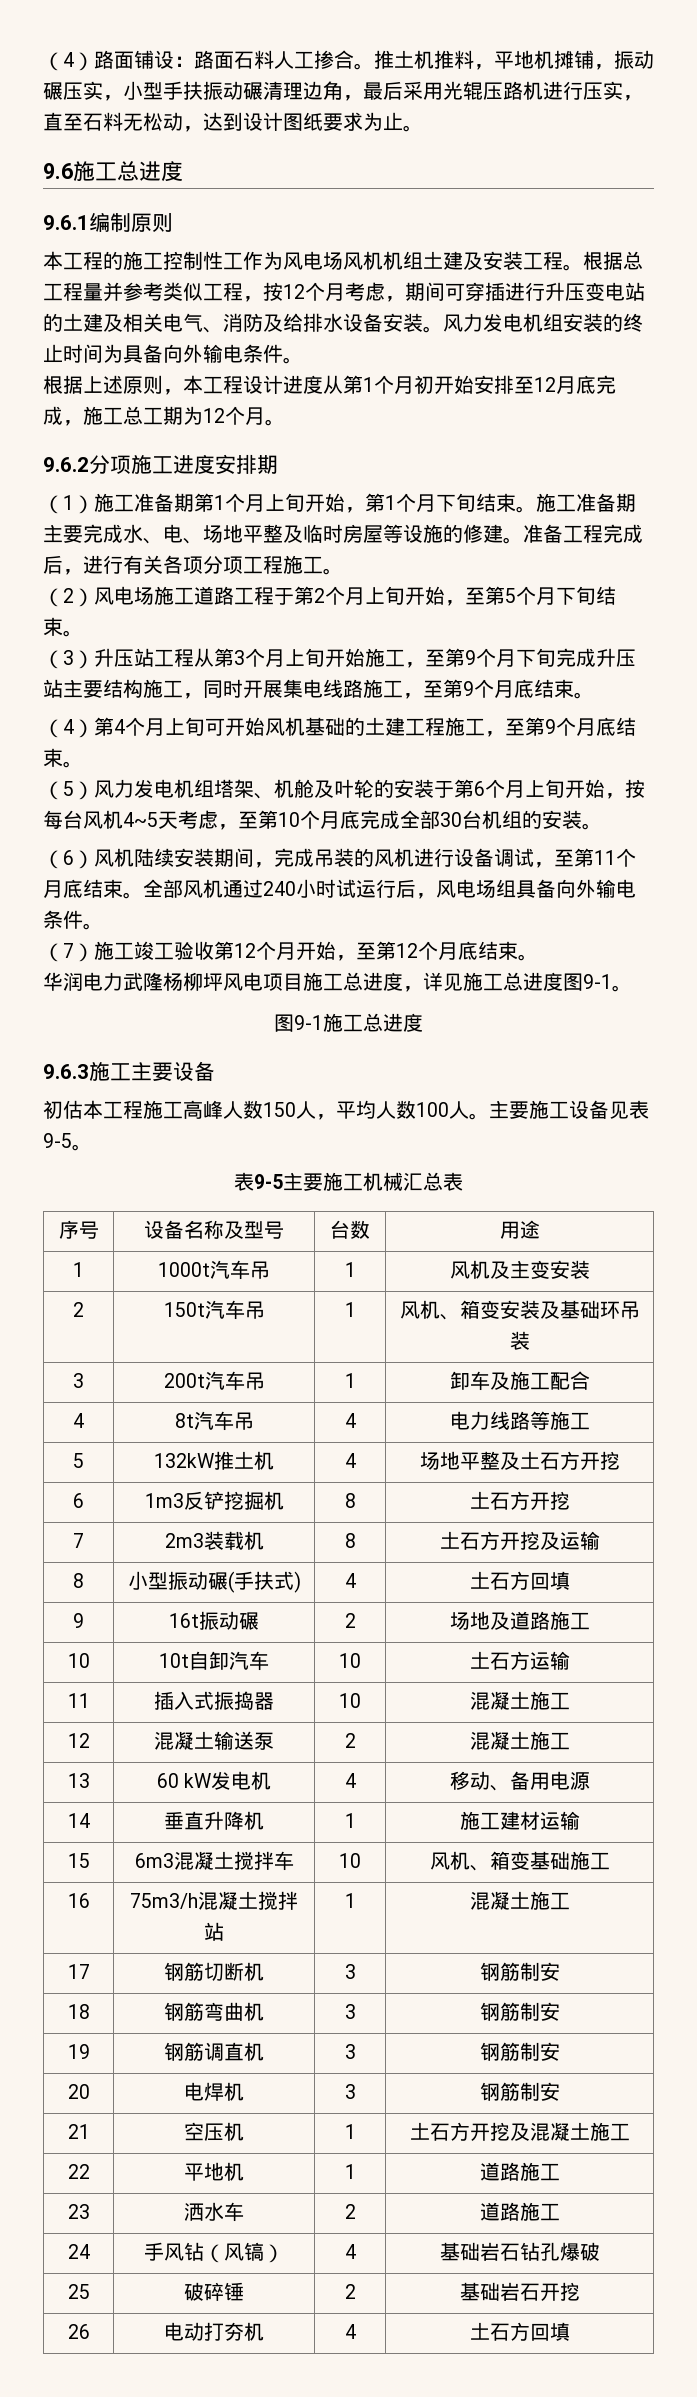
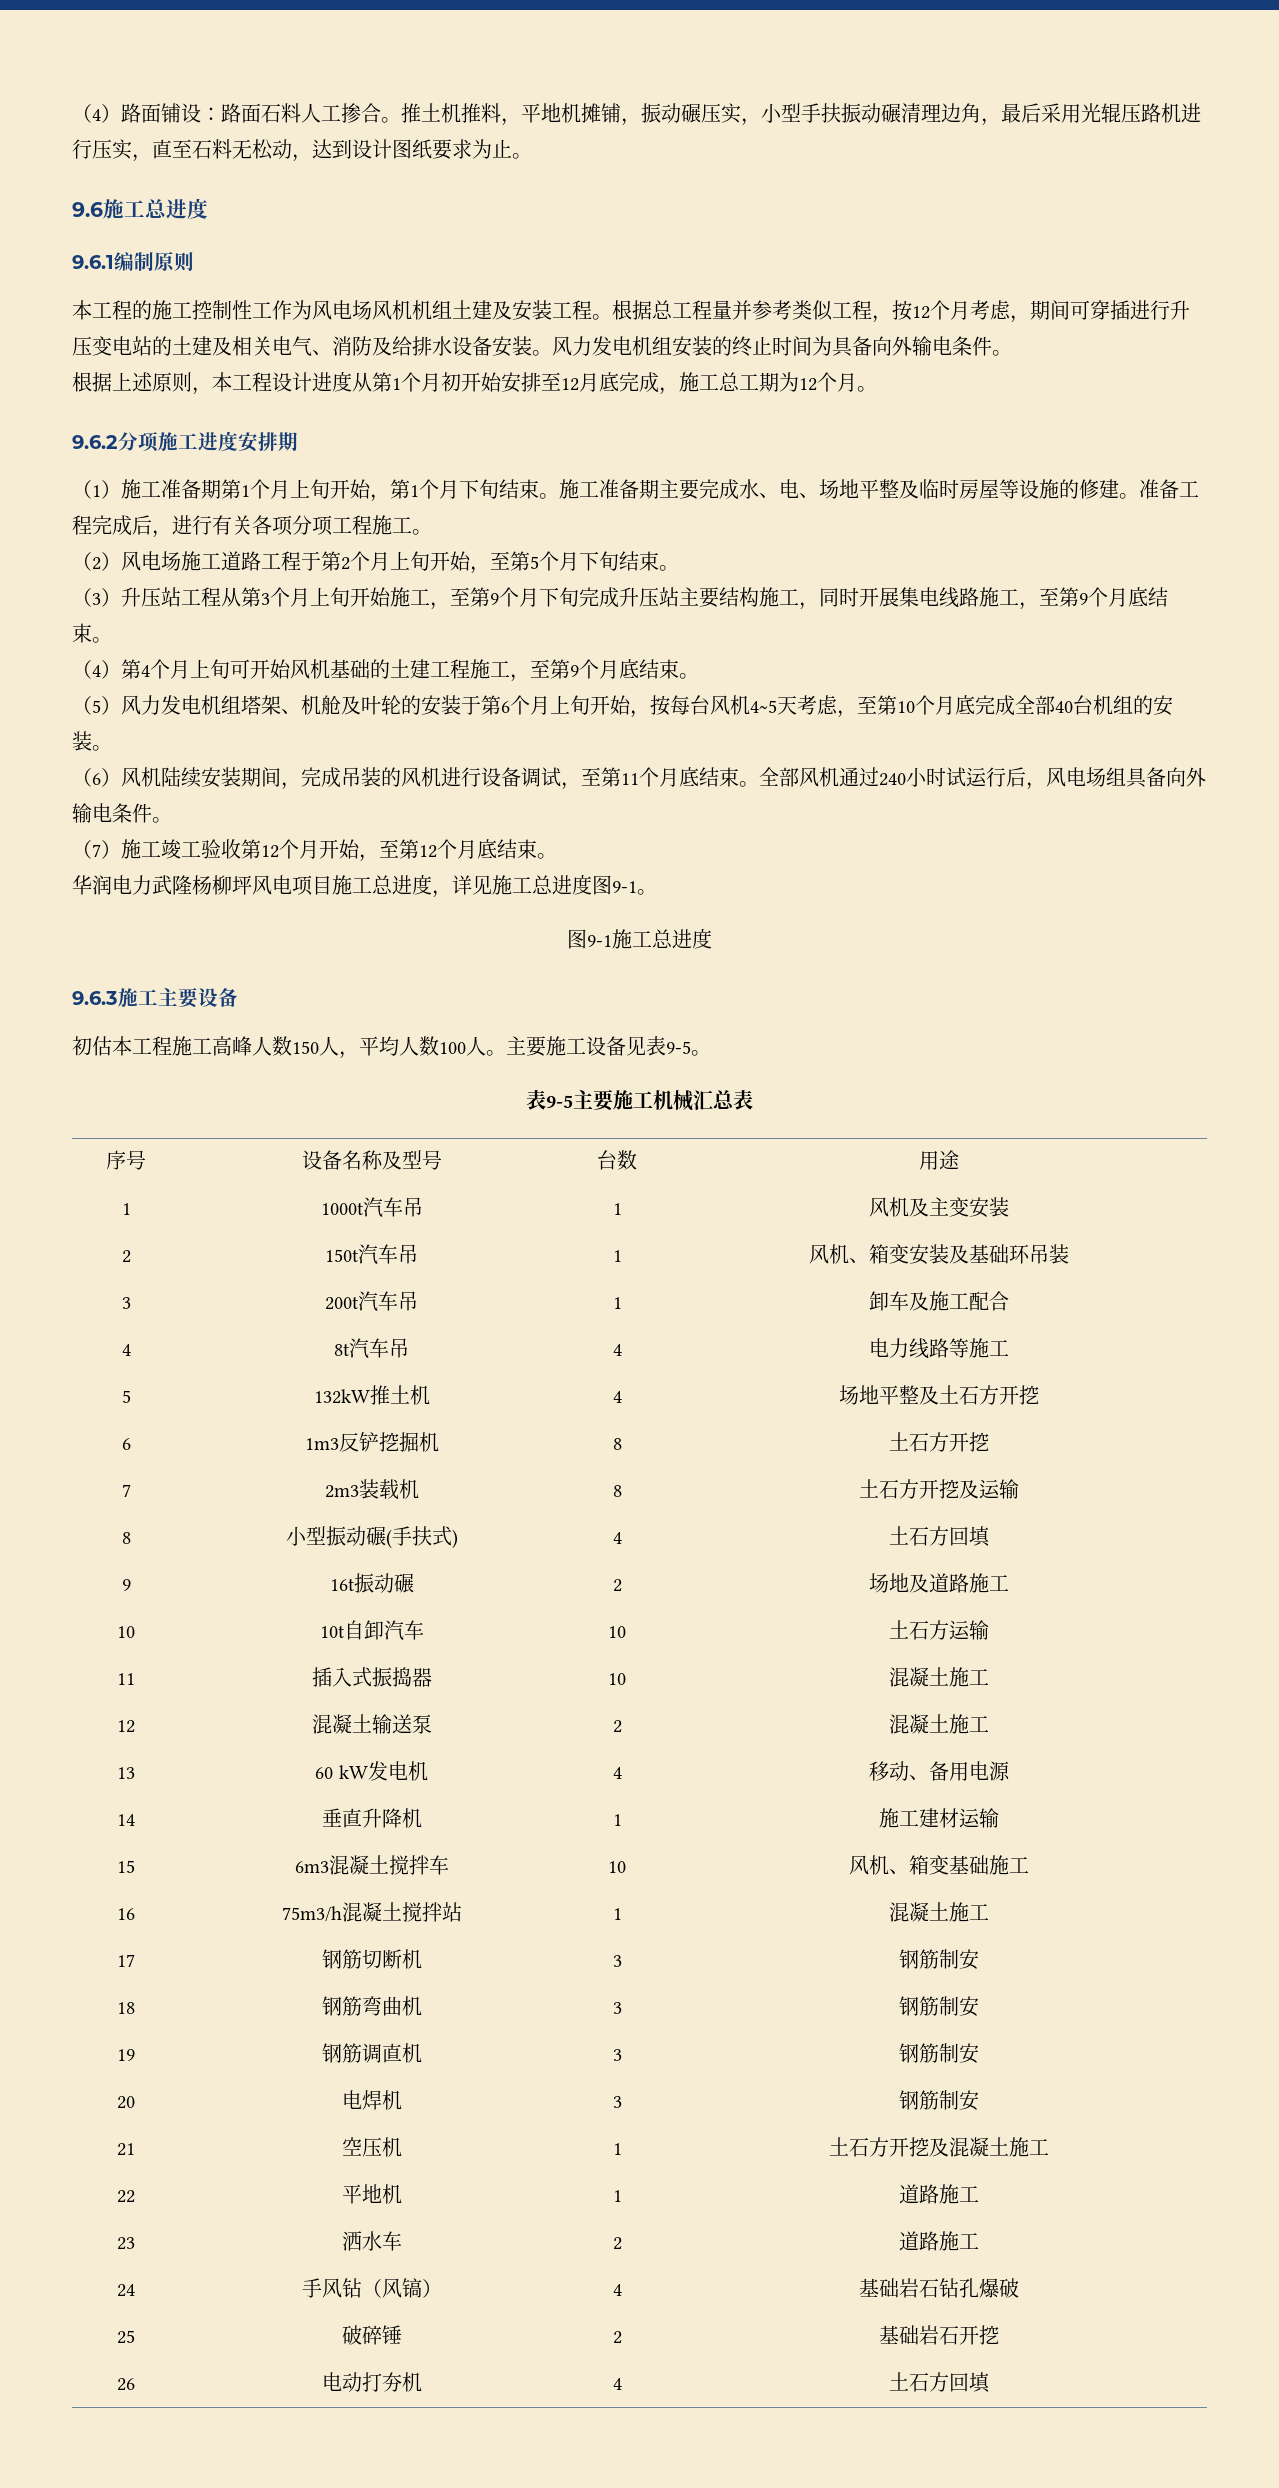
[440,812,462,827] 30 -> [1055,701,1073,713] 40

